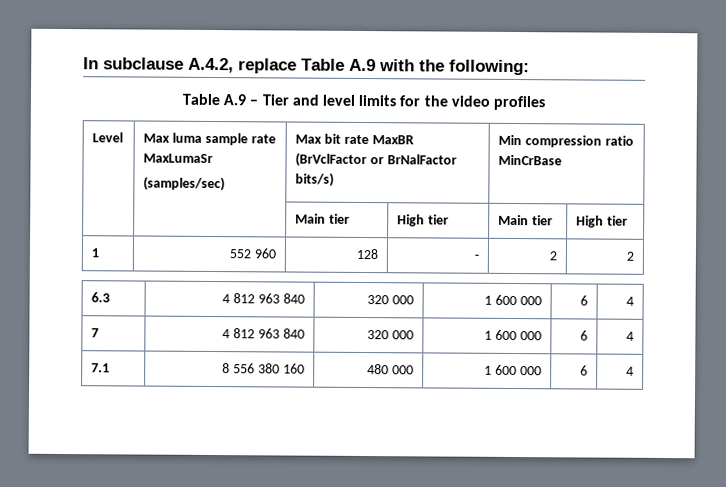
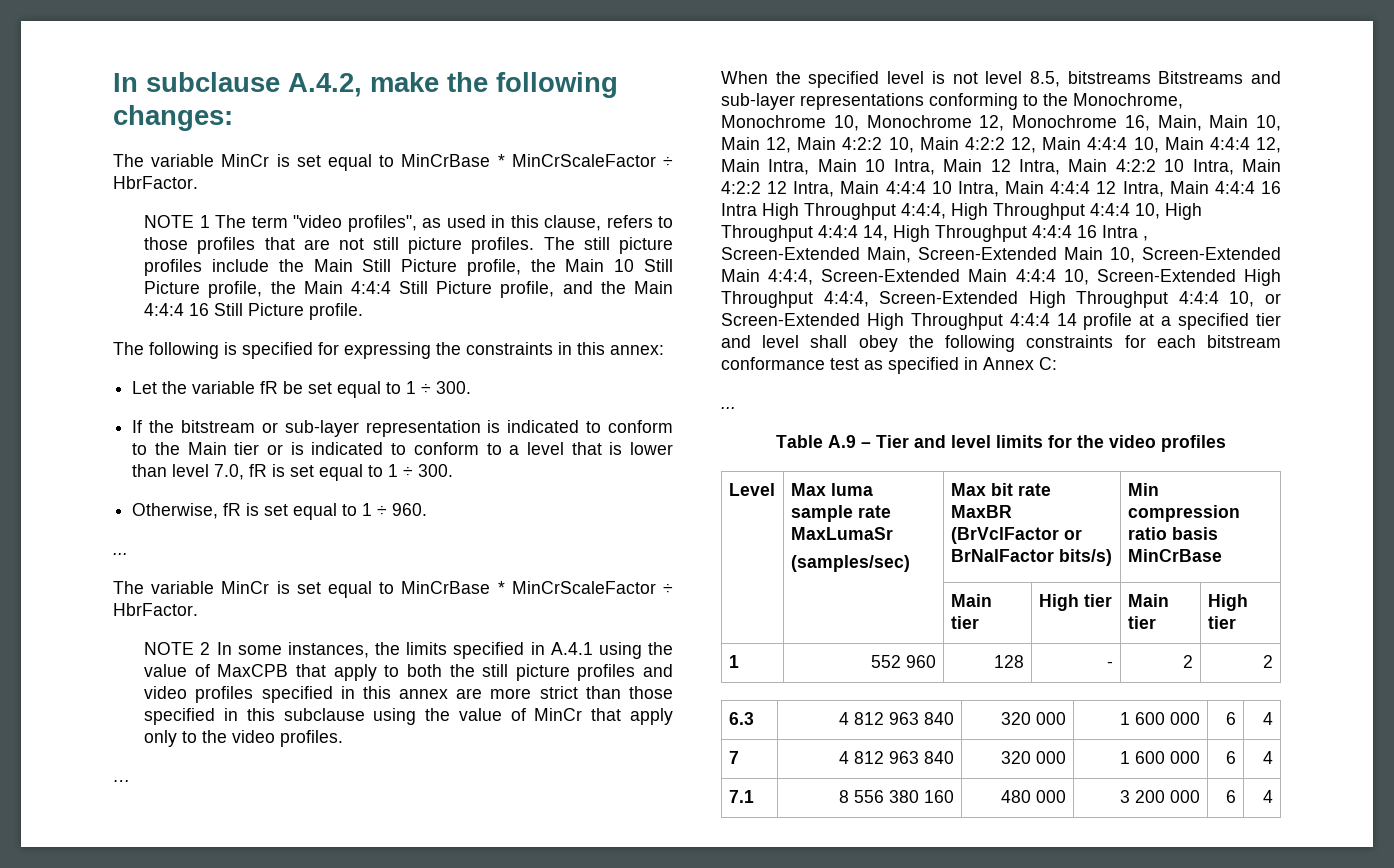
[238,58,530,76] replace Table A.9 with the following: -> [370,72,618,98] [113,105,233,131] [113,154,673,171] [113,176,198,189] [144,215,674,232] [144,237,673,254] [144,259,674,276] [144,281,673,298] [144,303,364,320] [113,342,664,359] [132,381,472,398] [132,420,673,437] [132,442,673,455] [132,464,454,481] [132,503,428,520] [113,553,128,555] [113,581,673,598] [113,603,198,616] [144,642,673,659] [144,664,673,681] [144,686,673,703] [144,708,673,725] [144,730,344,747] [113,780,131,782] [721,71,1281,88] [721,93,1183,110] [721,115,1281,131] [721,137,1281,153] [721,159,1281,175] [721,181,1281,197] [721,203,1202,220] [721,225,1148,242] [721,247,1281,263] [721,269,1281,286] [721,291,1281,308] [721,313,1282,330] [721,335,1281,352] [721,357,1057,374] [721,407,736,409] make the following changes: // The variable MinCr is set equal to MinCrBase * MinCrScaleFactor ÷ HbrFactor. // NOTE 1 The term "video profiles", as used in this clause, refers to those profiles that are not still picture profiles. The still picture profiles include the Main Still Picture profile, the Main 10 Still Picture profile, the Main 4:4:4 Still Picture profile, and the Main 4:4:4 16 Still Picture profile. // The following is specified for expressing the constraints in this annex: // Let the variable fR be set equal to 1 ÷ 300. // If the bitstream or sub-layer representation is indicated to conform to the Main tier or is indicated to conform to a level that is lower than level 7.0, fR is set equal to 1 ÷ 300. // Otherwise, fR is set equal to 1 ÷ 960. // ... // The variable MinCr is set equal to MinCrBase * MinCrScaleFactor ÷ HbrFactor. // NOTE 2 In some instances, the limits specified in A.4.1 using the value of MaxCPB that apply to both the still picture profiles and video profiles specified in this annex are more strict than those specified in this subclause using the value of MinCr that apply only to the video profiles. // … // When the specified level is not level 8.5, bitstreams Bitstreams and sub-layer representations conforming to the Monochrome, Monochrome 10, Monochrome 12, Monochrome 16, Main, Main 10, Main 12, Main 4:2:2 10, Main 4:2:2 12, Main 4:4:4 10, Main 4:4:4 12, Main Intra, Main 10 Intra, Main 12 Intra, Main 4:2:2 10 Intra, Main 4:2:2 12 Intra, Main 4:4:4 10 Intra, Main 4:4:4 12 Intra, Main 4:4:4 16 Intra High Throughput 4:4:4, High Throughput 4:4:4 10, High Throughput 4:4:4 14, High Throughput 4:4:4 16 Intra , Screen-Extended Main, Screen-Extended Main 10, Screen-Extended Main 4:4:4, Screen-Extended Main 4:4:4 10, Screen-Extended High Throughput 4:4:4, Screen-Extended High Throughput 4:4:4 10, or Screen-Extended High Throughput 4:4:4 14 profile at a specified tier and level shall obey the following constraints for each bitstream conformance test as specified in Annex C: // ...
(635, 140) none -> [1171,527,1218,540] basis
[483,364,517,376] 1 600 -> [1120,790,1166,803] 3 200

